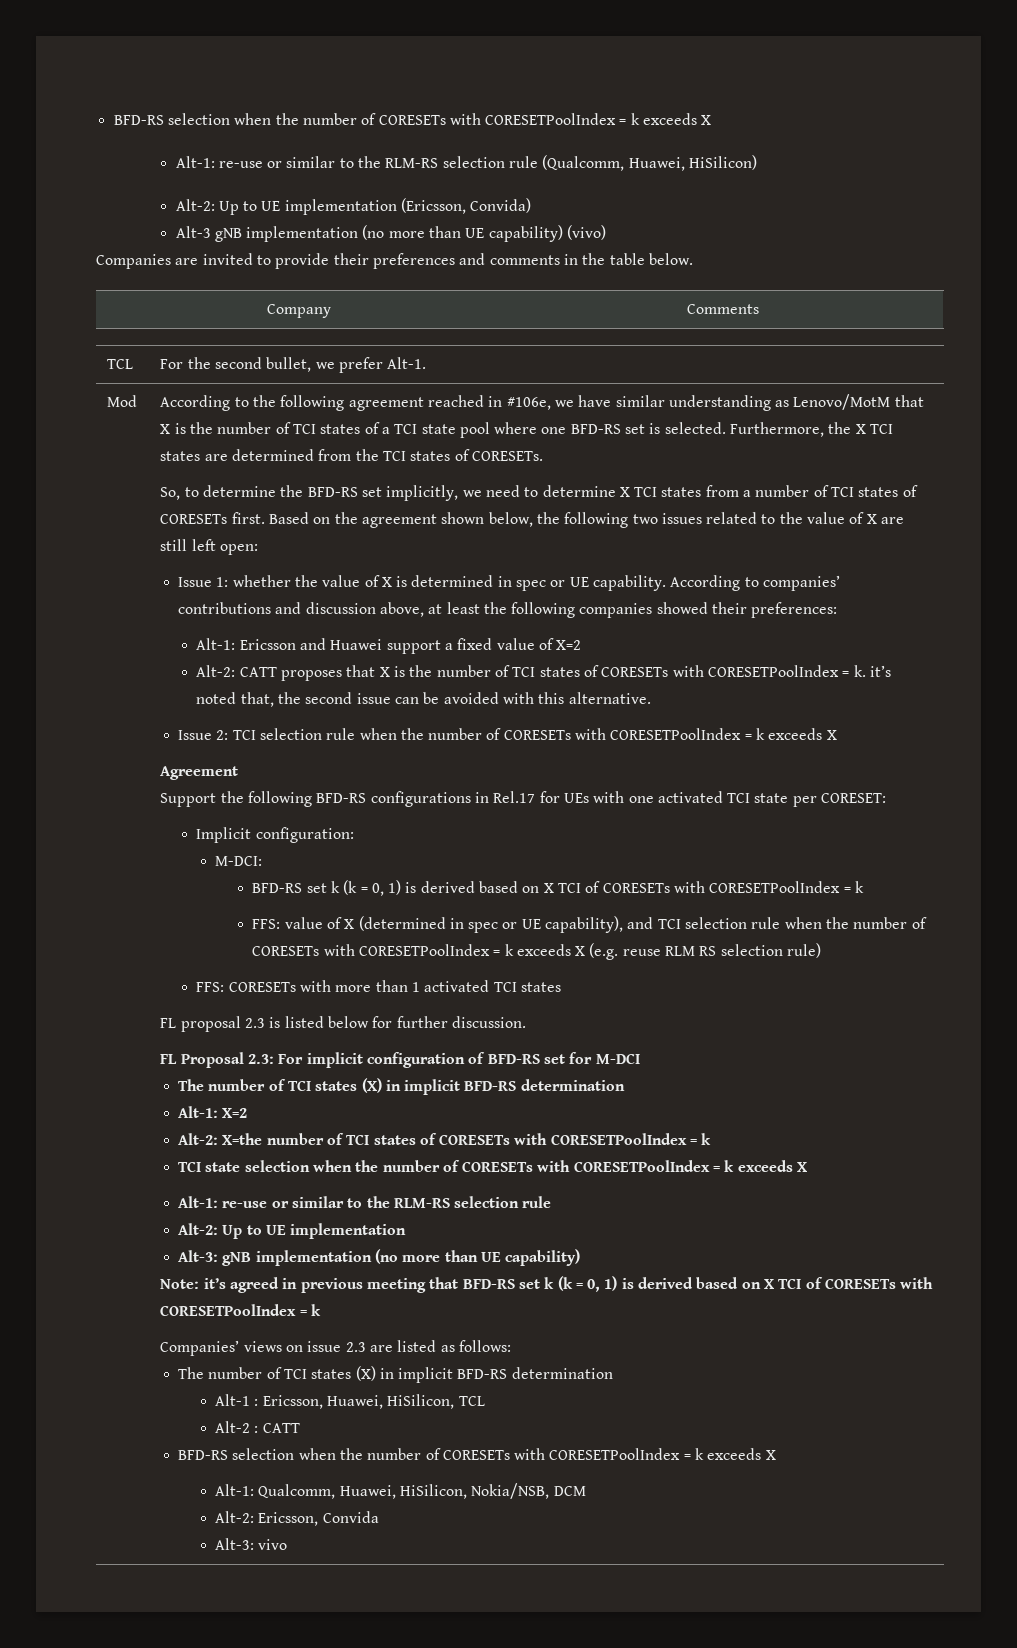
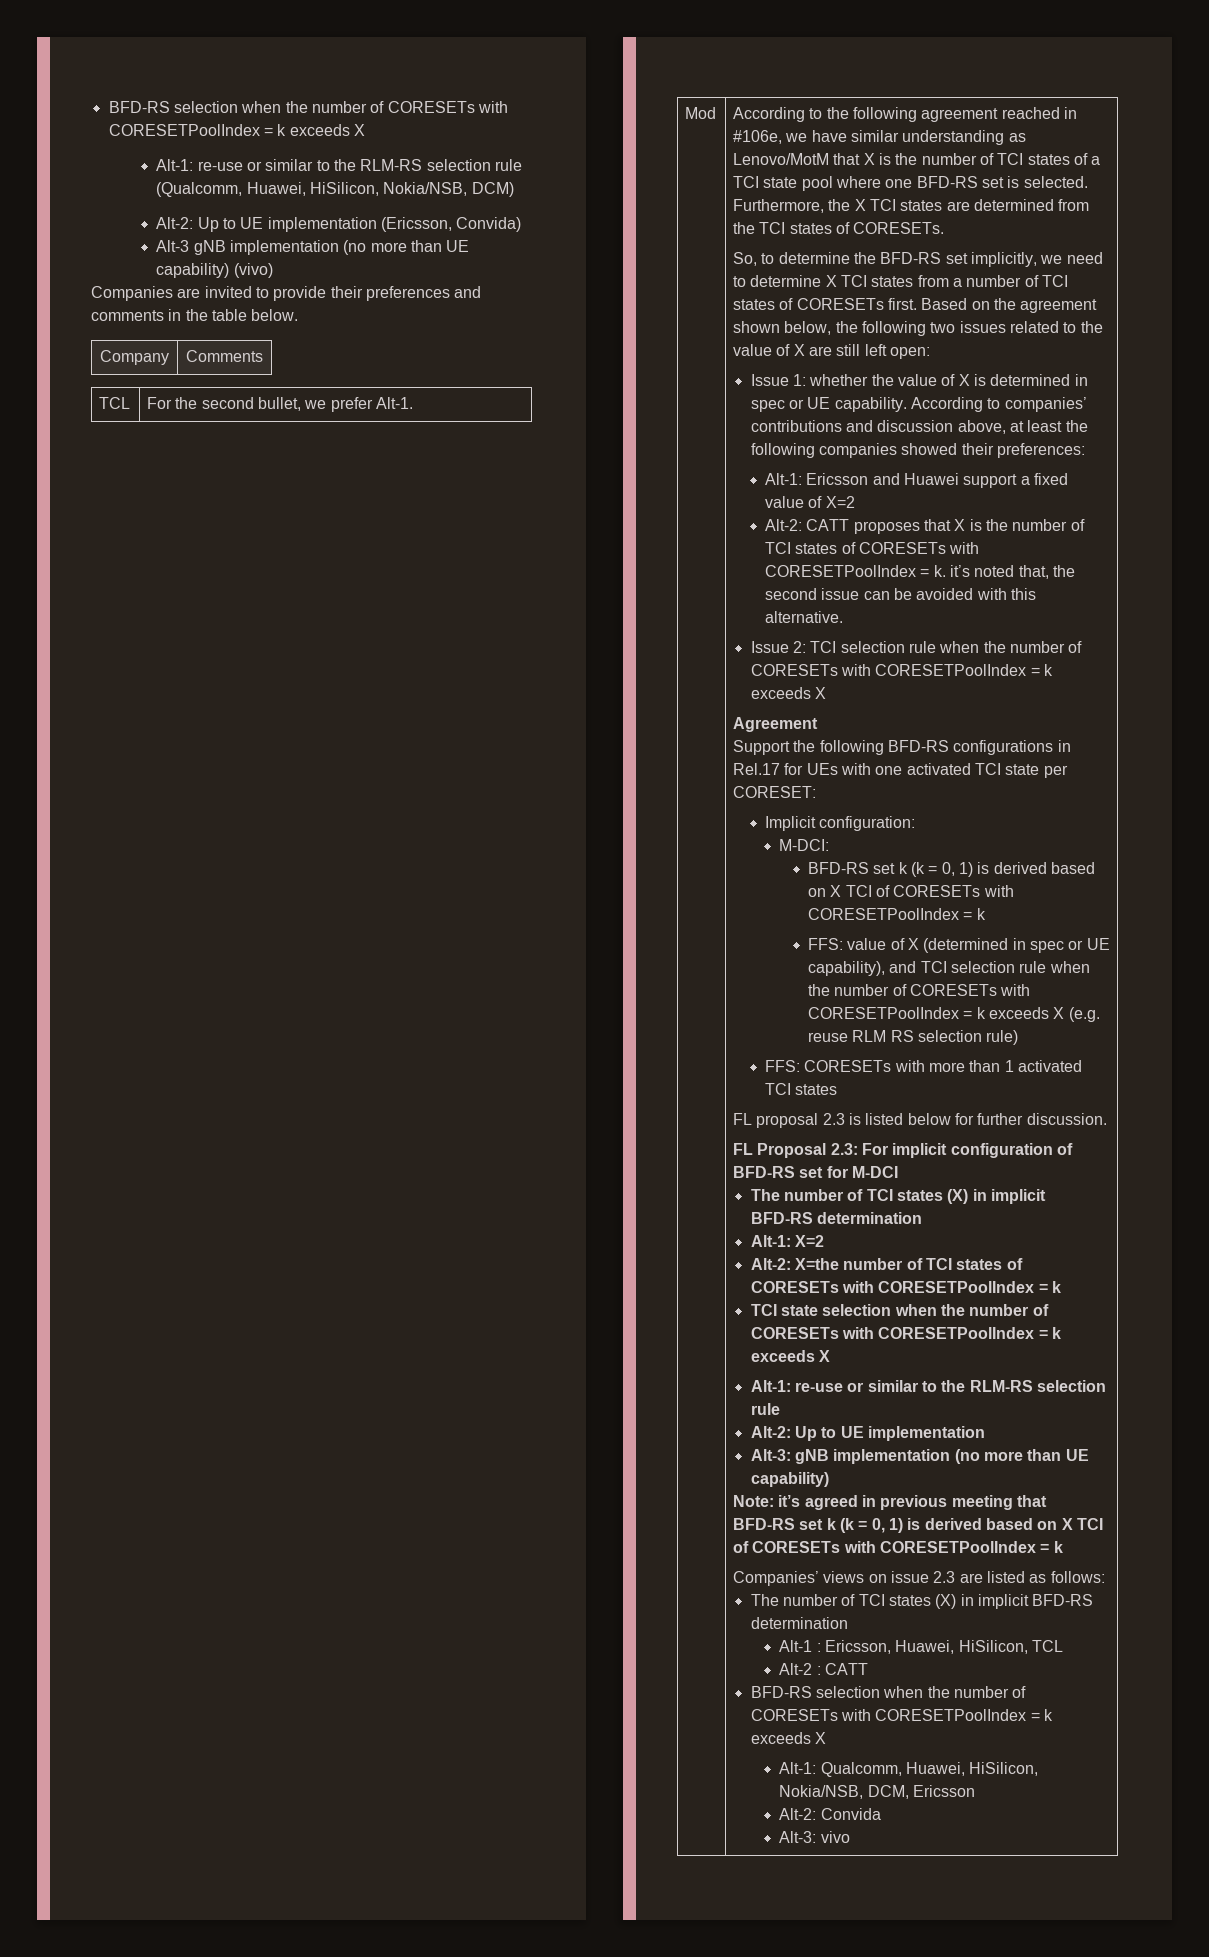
[689,155,758,170] HiSilicon) -> [310,182,514,197] HiSilicon, Nokia/NSB, DCM)
[553,1486,586,1496] [215,1511,319,1526] DCM // Alt-2: Ericsson, -> [867,1785,975,1799] [779,1808,817,1820] DCM, Ericsson // Alt-2:

